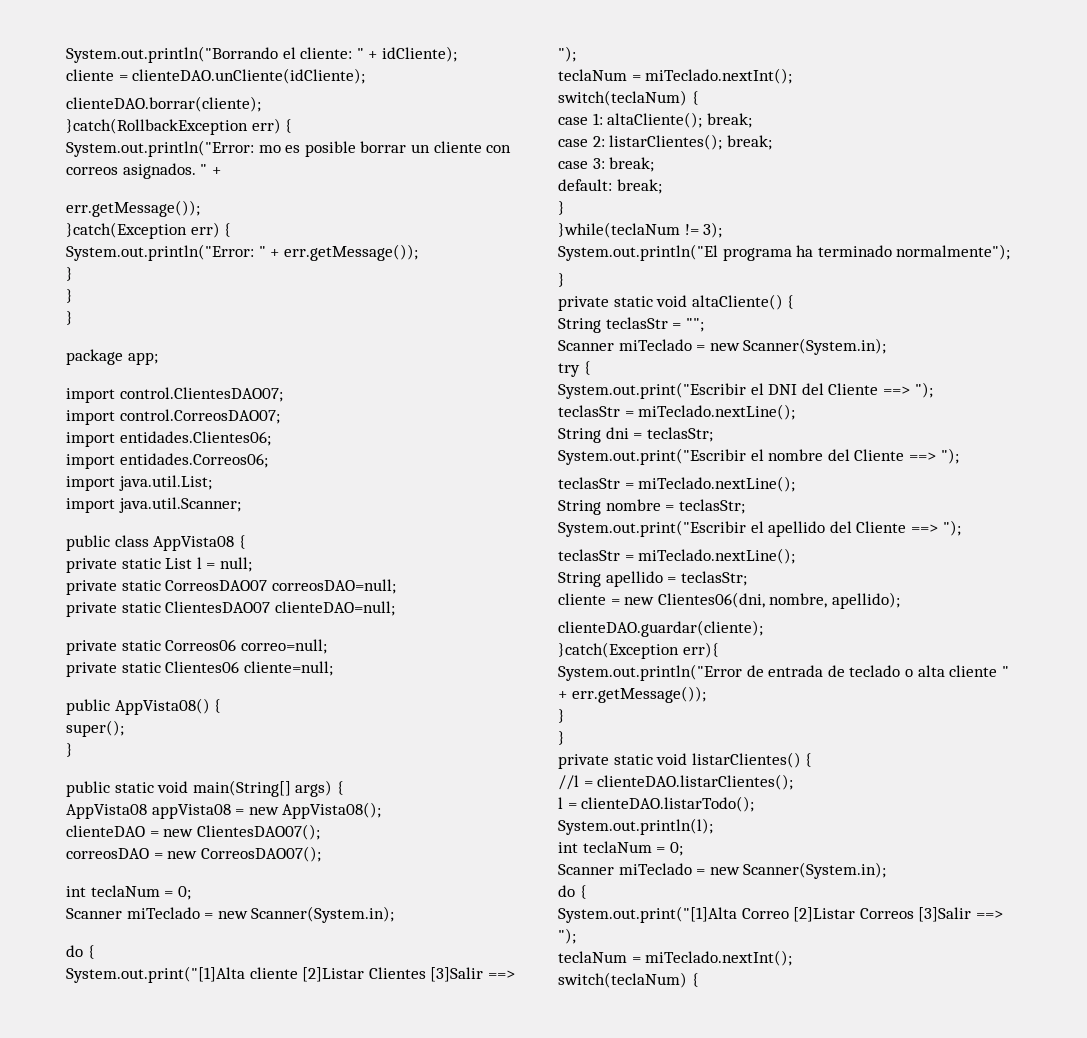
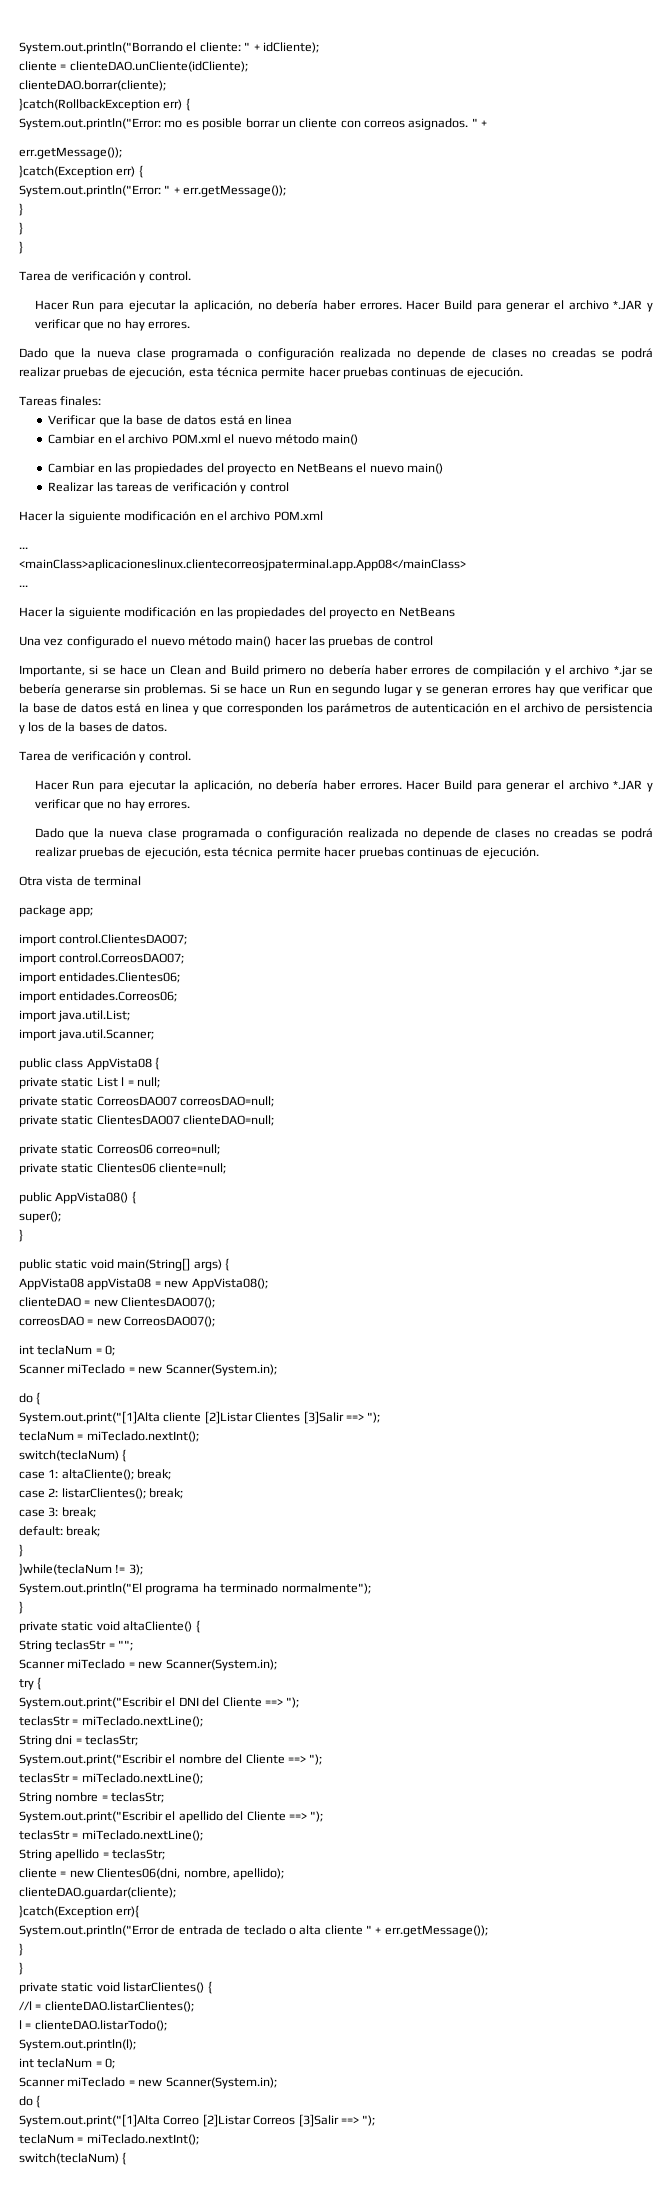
(73, 318) none -> [19,271,191,283] [34,300,654,312] [34,319,190,331] [19,348,653,360] [19,367,524,379] [19,396,102,406] [48,415,293,427] [48,434,359,445] [48,463,443,475] [48,482,289,494] [19,511,323,523] [19,547,28,549] [19,559,466,571] [19,585,28,587] [19,607,455,619] [19,636,434,648] [19,665,653,677] [19,684,653,696] [19,703,653,715] [19,722,168,734] [19,751,191,763] [34,780,654,792] [34,799,190,811] [34,828,653,840] [34,847,539,859] [19,876,142,886] // Tarea de verificación y control. // Hacer Run para ejecutar la aplicación, no debería haber errores. Hacer Build para generar el archivo *.JAR y verificar que no hay errores. // Dado que la nueva clase programada o configuración realizada no depende de clases no creadas se podrá realizar pruebas de ejecución, esta técnica permite hacer pruebas continuas de ejecución. // Tareas finales: // Verificar que la base de datos está en linea // Cambiar en el archivo POM.xml el nuevo método main() // Cambiar en las propiedades del proyecto en NetBeans el nuevo main() // Realizar las tareas de verificación y control // Hacer la siguiente modificación en el archivo POM.xml // ... // <mainClass>aplicacioneslinux.clientecorreosjpaterminal.app.App08</mainClass> // ... // Hacer la siguiente modificación en las propiedades del proyecto en NetBeans // Una vez configurado el nuevo método main() hacer las pruebas de control // Importante, si se hace un Clean and Build primero no debería haber errores de compilación y el archivo *.jar se bebería generarse sin problemas. Si se hace un Run en segundo lugar y se generan errores hay que verificar que la base de datos está en linea y que corresponden los parámetros de autenticación en el archivo de persistencia y los de la bases de datos. // Tarea de verificación y control. // Hacer Run para ejecutar la aplicación, no debería haber errores. Hacer Build para generar el archivo *.JAR y verificar que no hay errores. // Dado que la nueva clase programada o configuración realizada no depende de clases no creadas se podrá realizar pruebas de ejecución, esta técnica permite hacer pruebas continuas de ejecución. // Otra vista de terminal

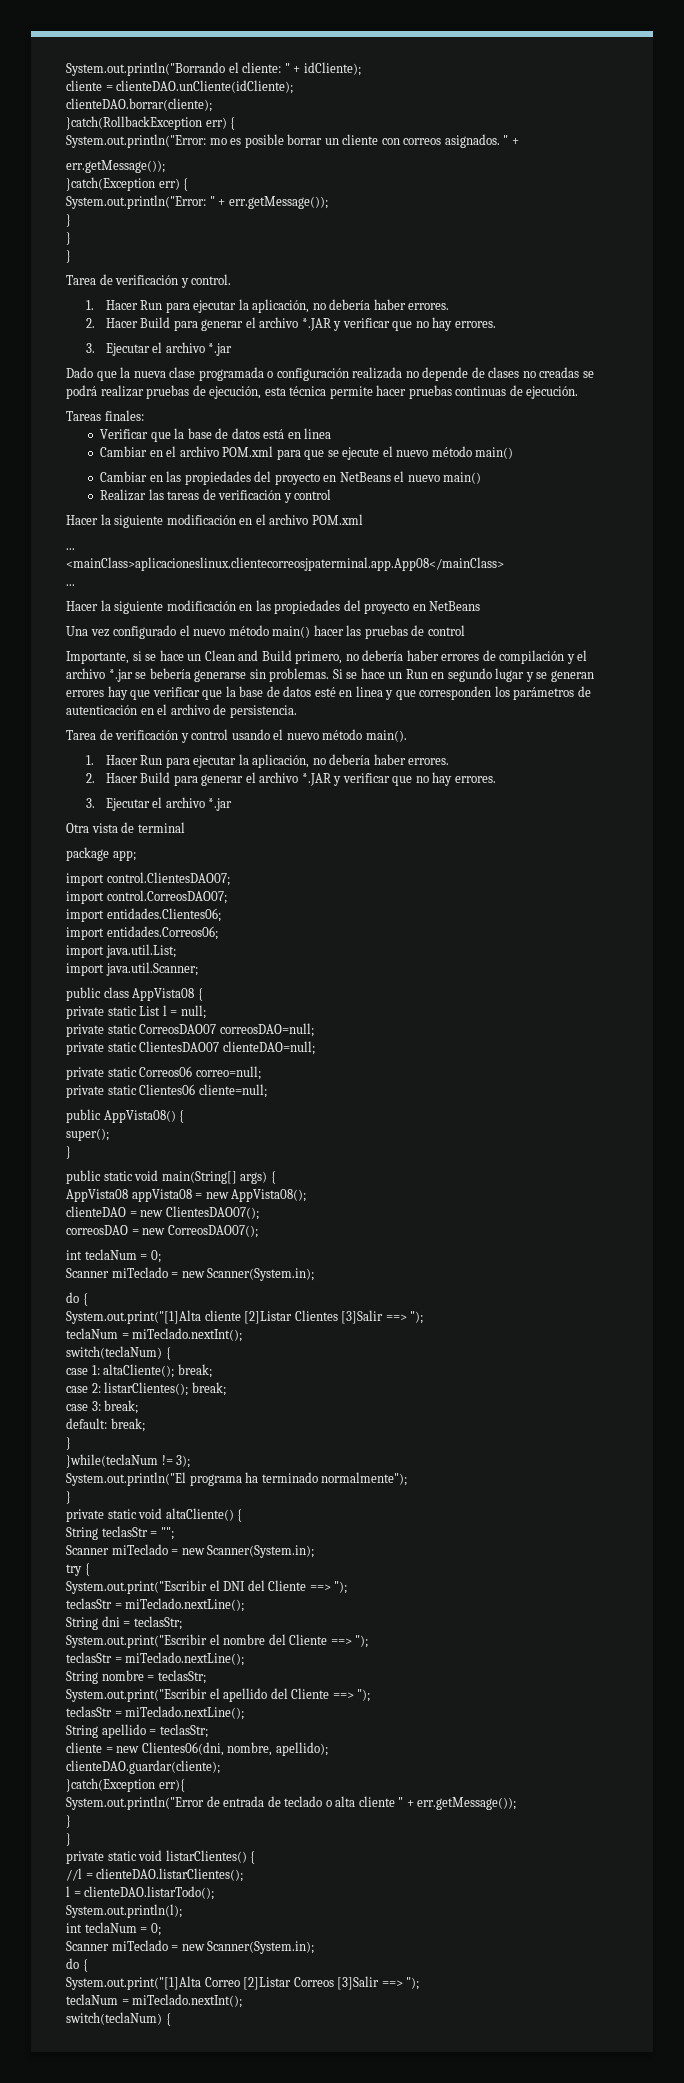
(191, 276) none -> [85,300,94,310] 1.
(402, 306) none -> [85,318,95,328] // 2.
(190, 325) none -> [85,342,233,356] // 3. Ejecutar el archivo *.jar
(221, 439) none -> [276,447,380,460] para que se ejecute
[262,665,306,677] primero -> [295,651,343,664] primero,
[116,703,142,713] está -> [314,687,336,697] esté
[584,703,653,715] [19,722,168,734] [19,751,191,763] persistencia y los de la bases de datos. // Tarea de verificación y control. // -> [229,705,297,718] [66,729,407,743] [85,755,94,765] persistencia. // Tarea de verificación y control usando el nuevo método main(). // 1.
(402, 786) none -> [85,773,95,783] // 2.
[34,828,653,840] [34,847,539,859] Dado que la nueva clase programada o configuración realizada no depende de clases no creadas se podrá realizar pruebas de ejecución, esta técnica permite hacer pruebas continuas de ejecución. -> [85,797,233,811] 3. Ejecutar el archivo *.jar

